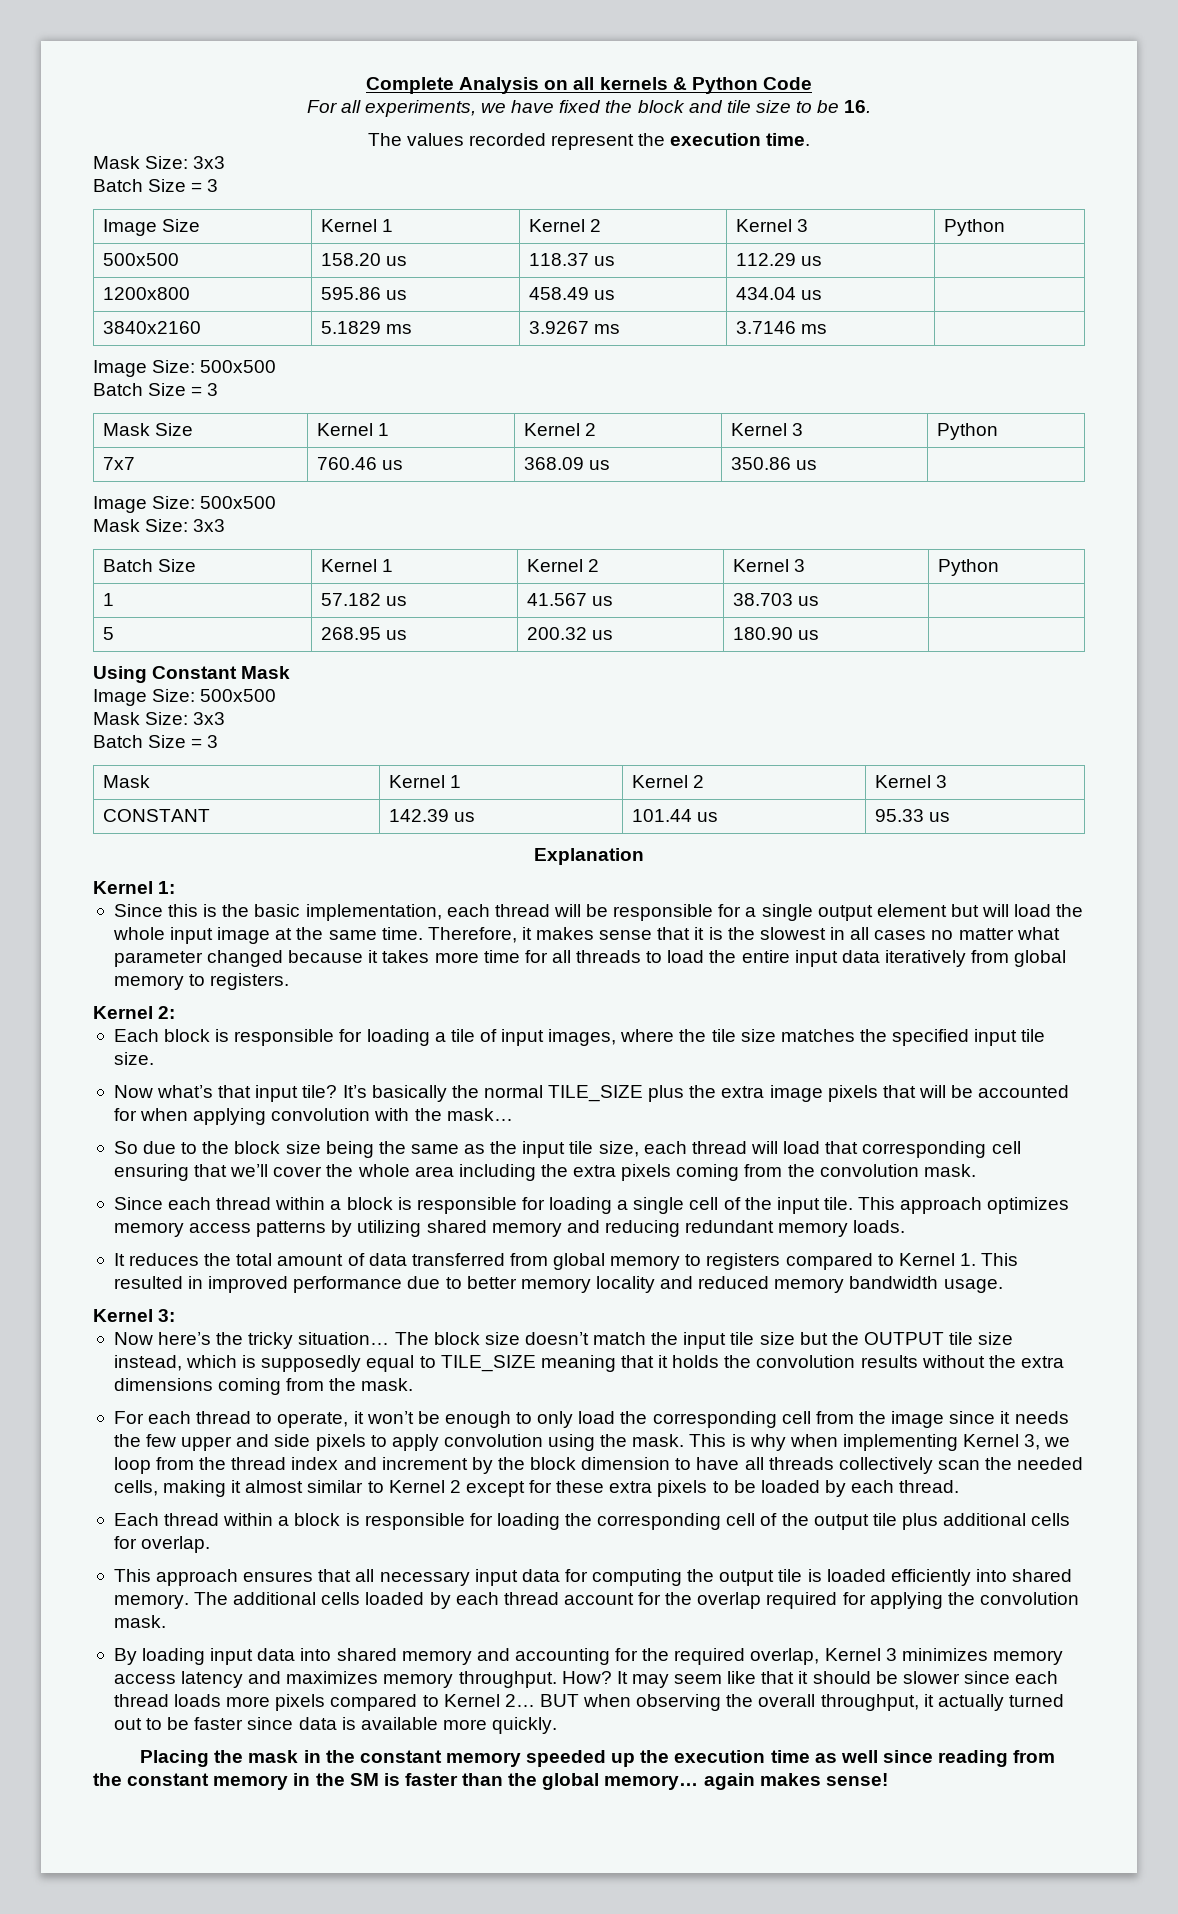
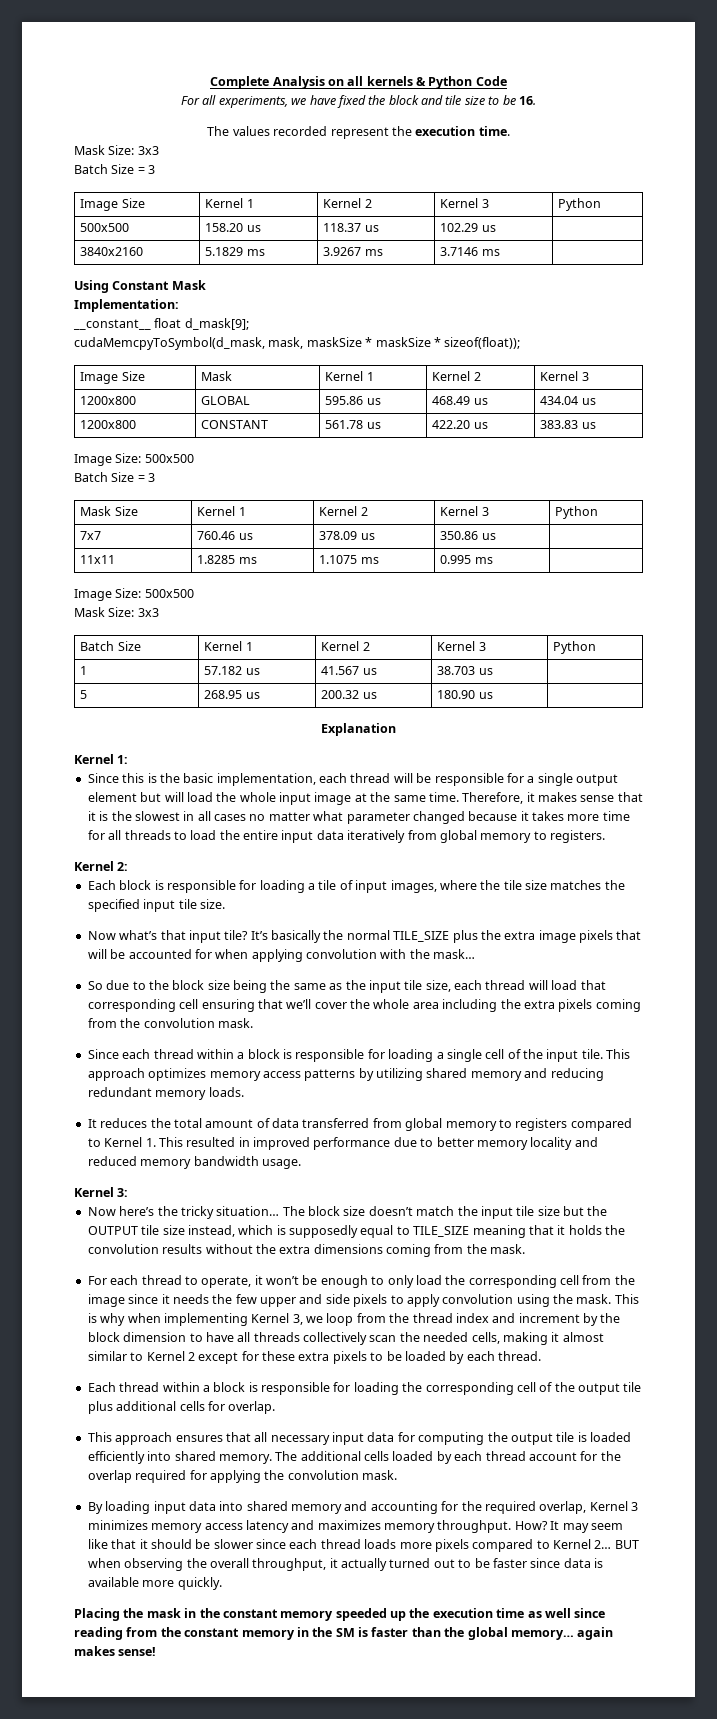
[735,253,823,266] [102,287,190,300] [320,287,408,300] [528,287,616,300] [735,287,796,300] 112.29 us | // 1200x800 | 595.86 us | 458.49 us | 434.04 -> [440,223,479,232] 102.29
(828, 329) none -> [74,280,206,293] [74,299,179,312] [73,318,249,330] [74,337,521,350] [80,371,145,384] [201,371,233,381] [325,371,374,381] [432,371,481,381] [540,371,589,381] [80,396,137,405] [201,396,251,405] [325,396,381,405] [432,396,488,405] [540,396,596,405] [80,420,137,429] [201,420,269,429] [325,420,381,429] [432,420,488,429] [540,420,596,429] // Using Constant Mask // Implementation: // __constant__ float d_mask[9]; // cudaMemcpyToSymbol(d_mask, mask, maskSize * maskSize * sizeof(float)); // Image Size | Mask | Kernel 1 | Kernel 2 | Kernel 3 // 1200x800 | GLOBAL | 595.86 us | 468.49 us | 434.04 us // 1200x800 | CONSTANT | 561.78 us | 422.20 us | 383.83 us
[523,457,584,470] 368.09 -> [319,531,358,540] 378.09
(818, 465) none -> [80,555,116,564] [197,555,257,564] [319,555,379,564] [440,555,493,564] // 11x11 | 1.8285 ms | 1.1075 ms | 0.995 ms |
[93,666,291,683] [93,689,277,706] [93,712,226,725] [93,735,219,748] [102,775,150,788] [388,775,462,788] [631,775,705,788] [874,775,948,788] [102,809,210,822] [388,809,476,822] [631,809,719,822] [874,809,951,822] // Using Constant Mask // Image Size: 500x500 // Mask Size: 3x3 // Batch Size = 3 // Mask | Kernel 1 | Kernel 2 | Kernel 3 // CONSTANT | 142.39 us | 101.44 us | 95.33 us -> (493, 695) none

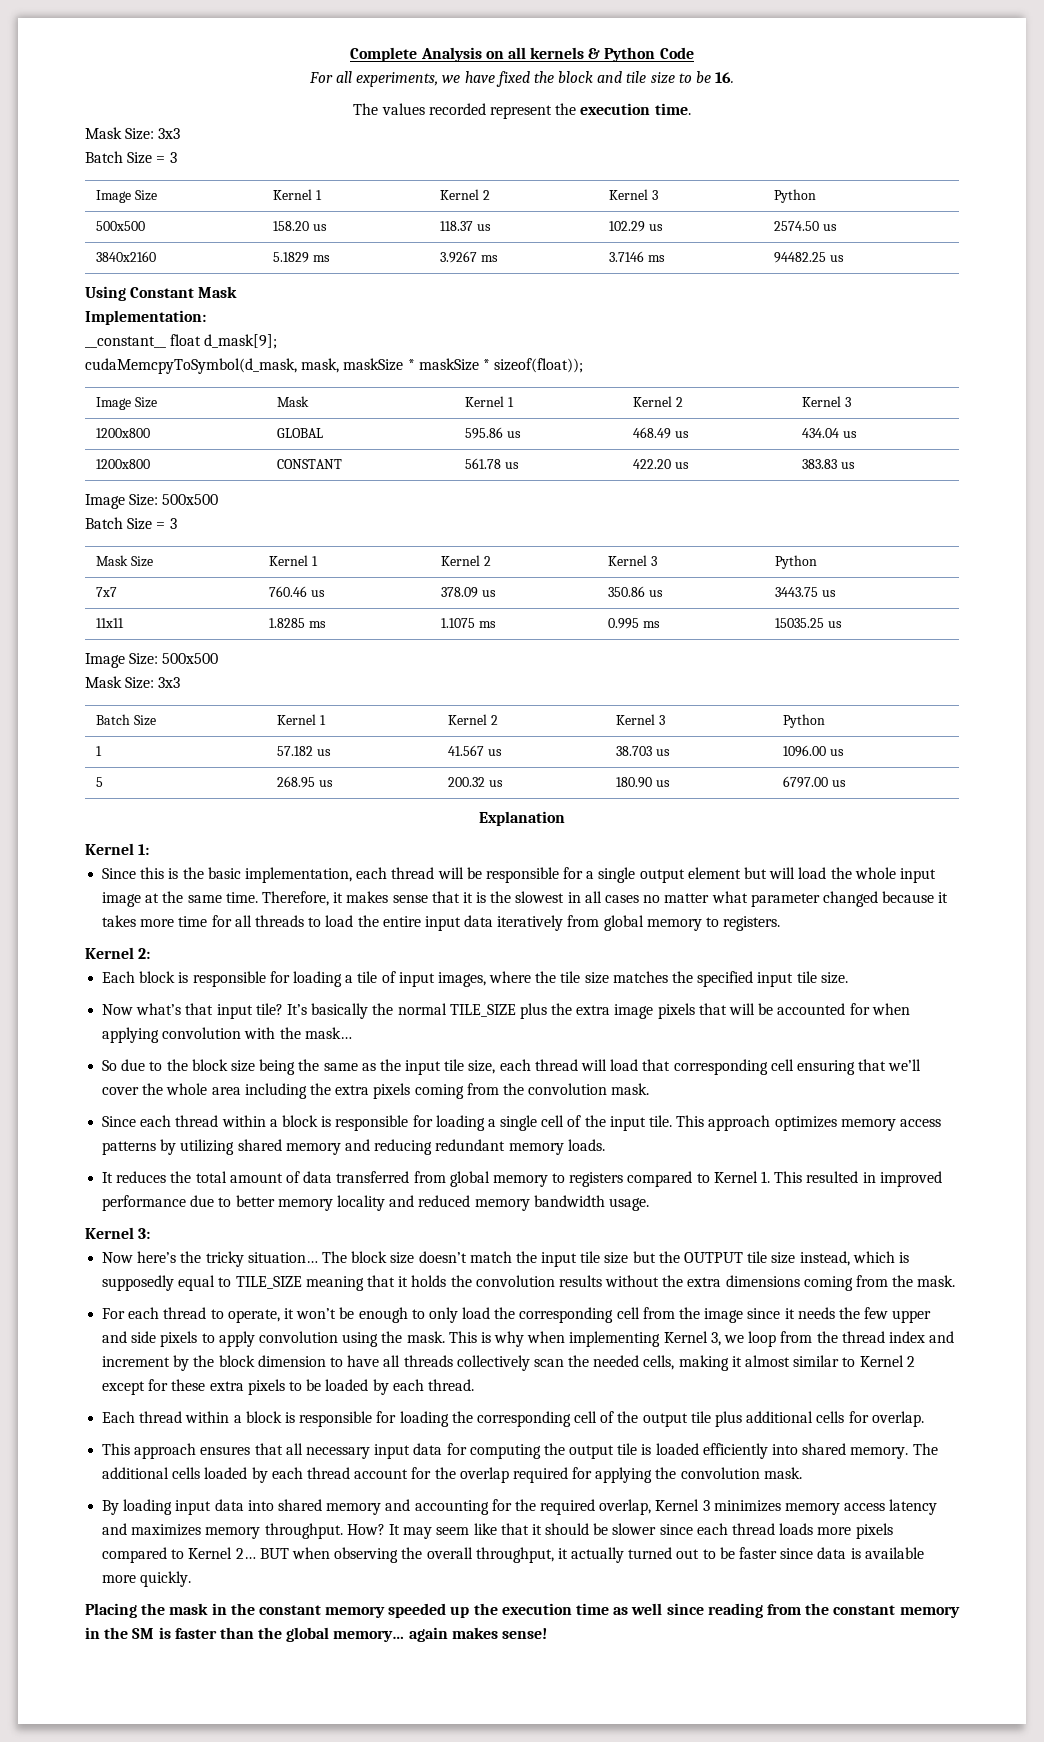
(496, 228) none -> [774,221,837,231] 2574.50 us
(500, 252) none -> [774,252,844,263] 94482.25 us
(496, 536) none -> [775,587,836,597] 3443.75 us
(493, 560) none -> [775,618,842,628] 15035.25 us
(493, 671) none -> [783,745,844,757] 1096.00 us
(493, 695) none -> [783,776,846,788] 6797.00 us

